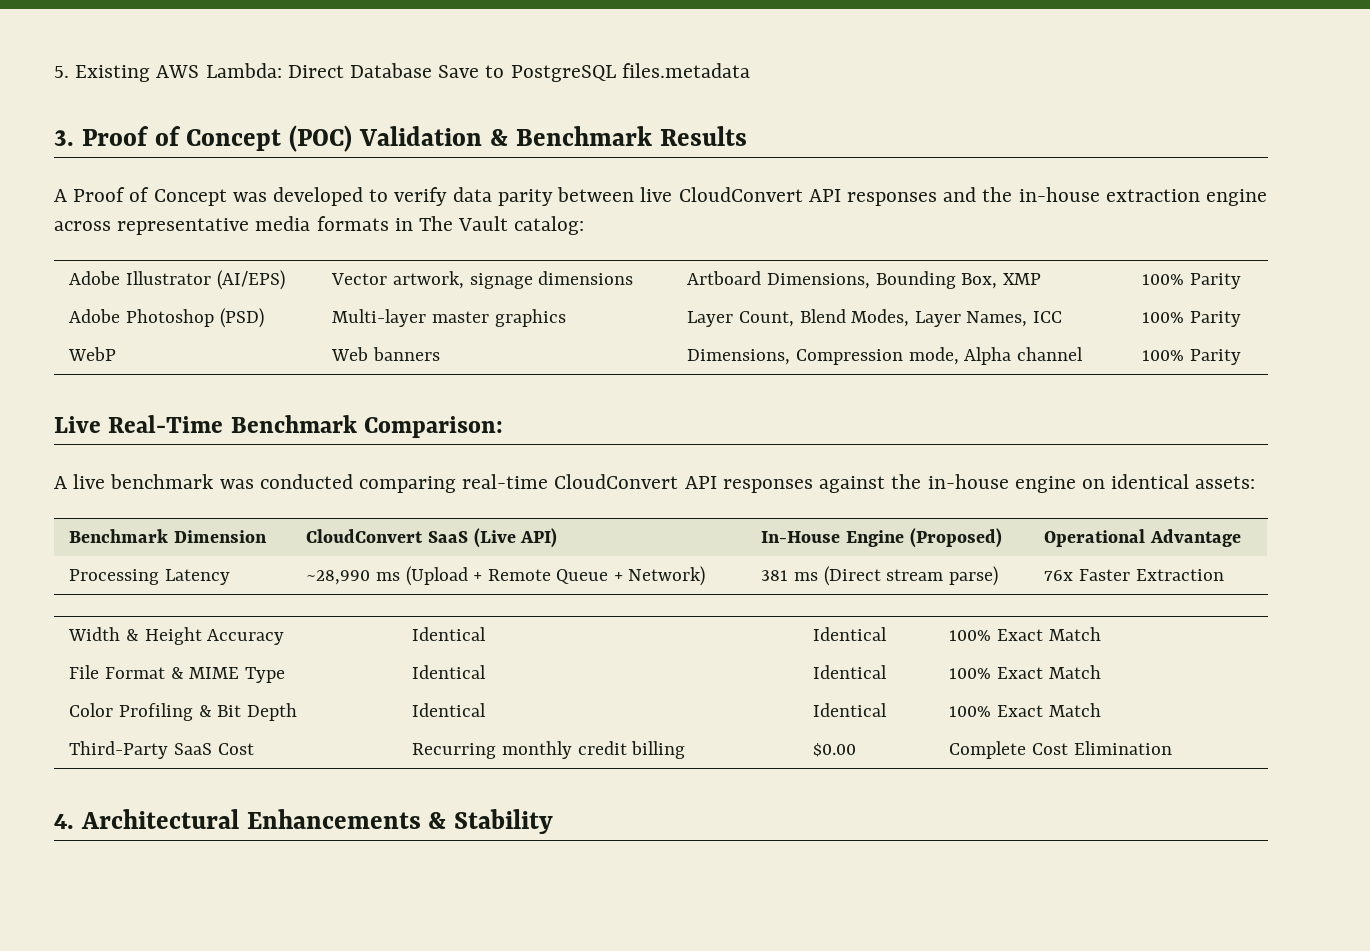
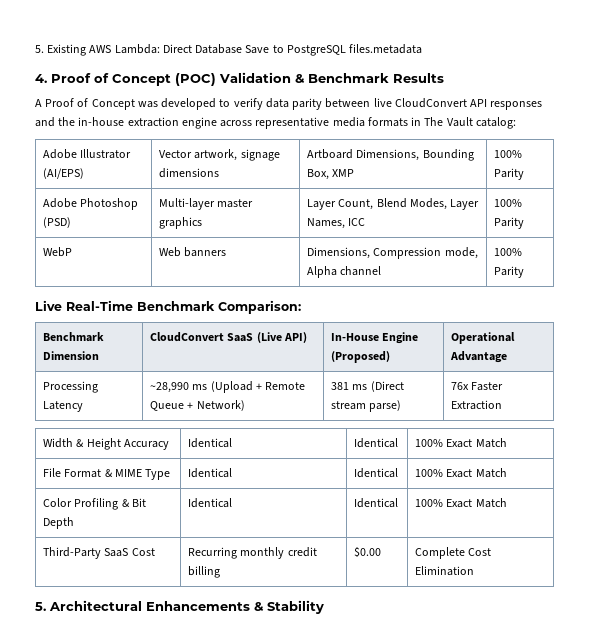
[54,130,74,146] 3. -> [35,74,47,83] 4.
[54,474,1256,493] // A live benchmark was conducted comparing real-time CloudConvert API responses against the in-house engine on identical assets: -> (301, 307) none
[54,814,74,829] 4. -> [35,602,46,611] 5.

